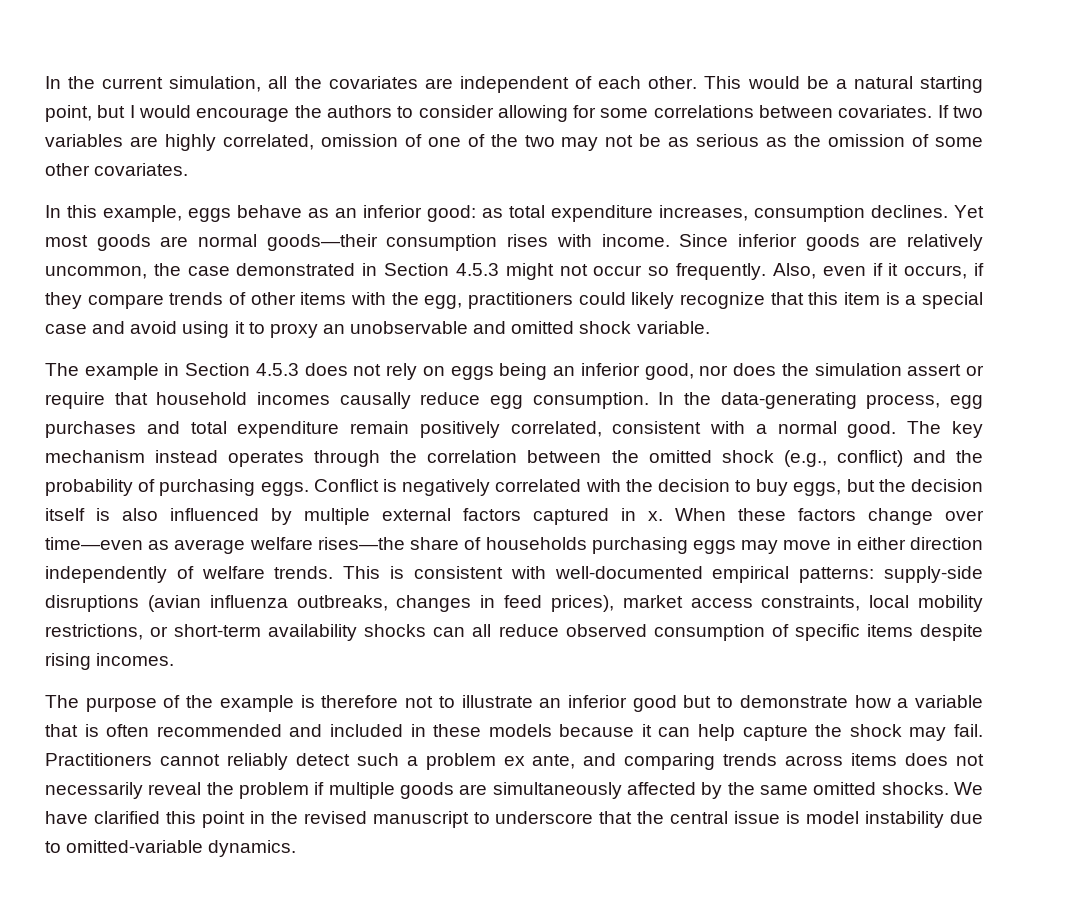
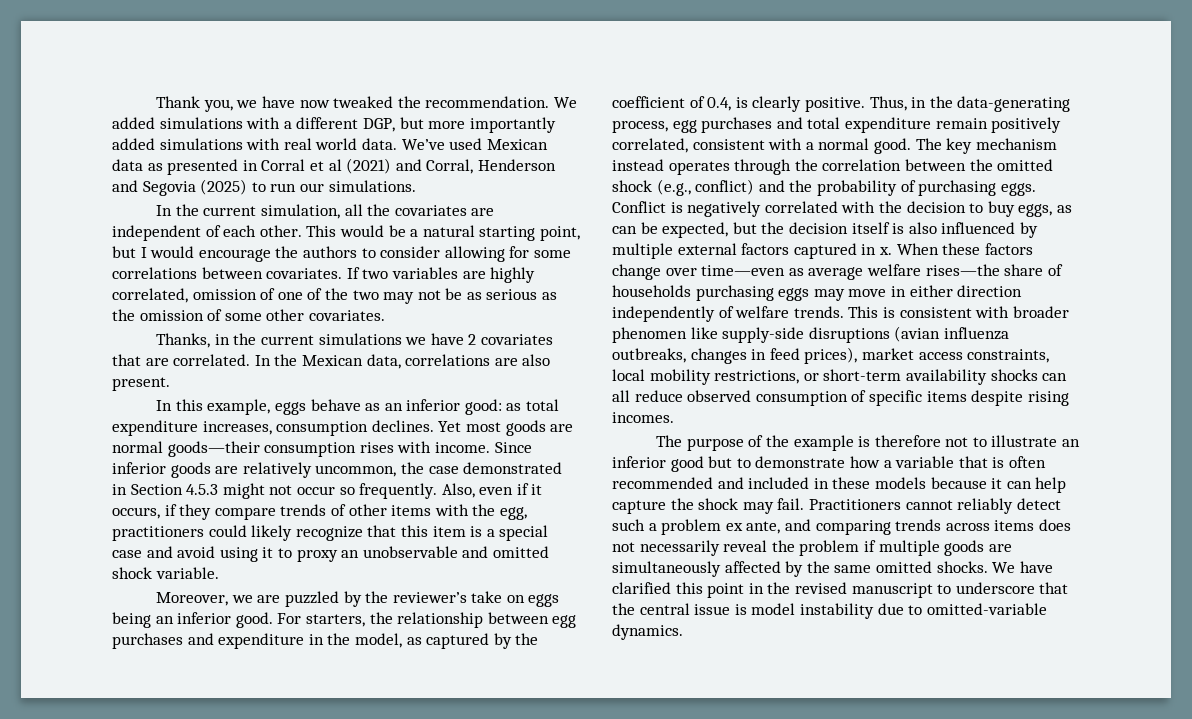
(45, 82) none -> [156,96,577,112] [112,117,556,133] [112,138,548,150] [112,158,556,175] [112,179,416,196] Thank you, we have now tweaked the recommendation. We added simulations with a different DGP, but more importantly added simulations with real world data. We’ve used Mexican data as presented in Corral et al (2021) and Corral, Henderson and Segovia (2025) to run our simulations. //
(189, 169) none -> [156,333,553,348] [112,354,551,369] [112,377,170,391] // Thanks, in the current simulations we have 2 covariates that are correlated. In the Mexican data, correlations are also present.
[45,363,418,380] The example in Section 4.5.3 does not rely -> [156,591,503,607] Moreover, we are puzzled by the reviewer’s take
[644,363,984,380] [45,392,675,409] good, nor does the simulation assert or require that household incomes causally reduce egg consumption. In -> [235,612,577,628] [112,633,539,649] [612,96,927,112] good. For starters, the relationship between egg purchases and expenditure in the model, as captured by the coefficient of 0.4, is clearly positive. Thus, in
(842, 489) none -> [1056,205,1072,213] [612,222,729,238] as can be expected,
[554,566,875,583] well-documented empirical patterns: -> [1012,306,1069,318] [612,327,718,343] broader phenomen like

